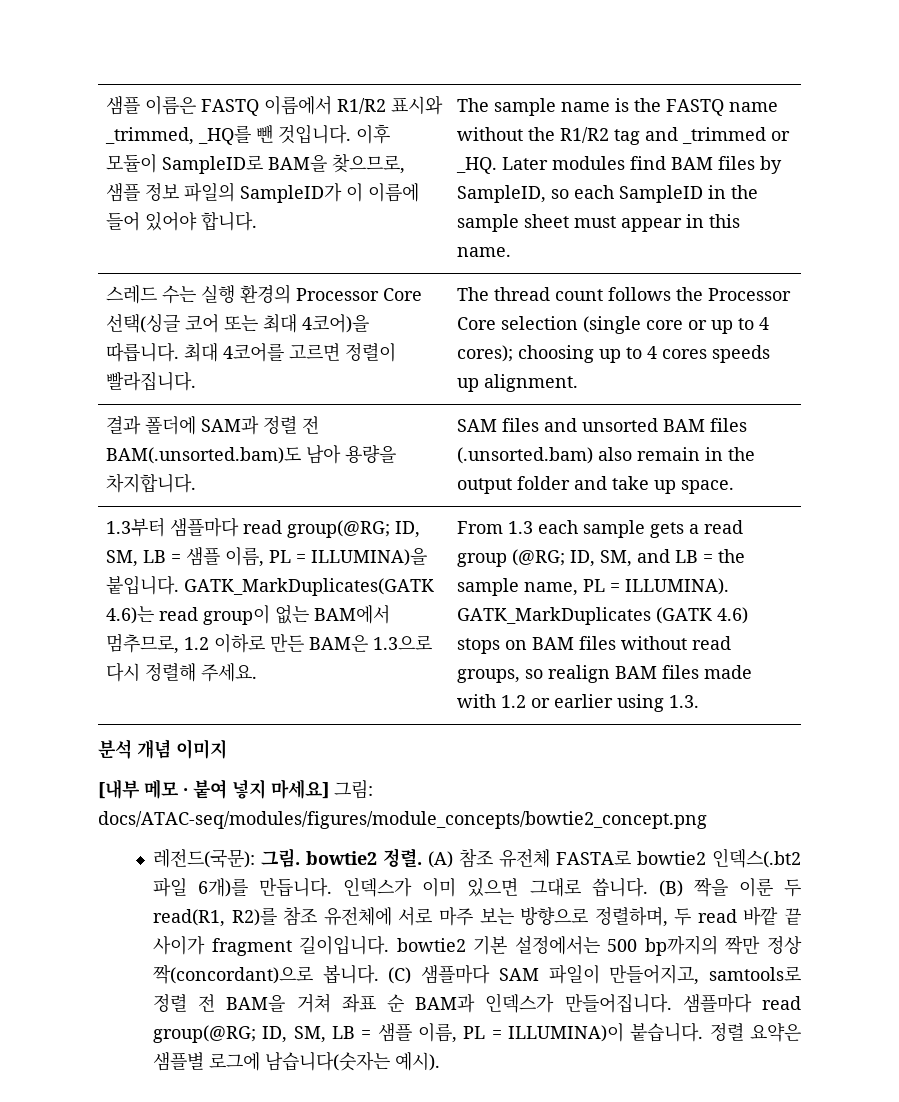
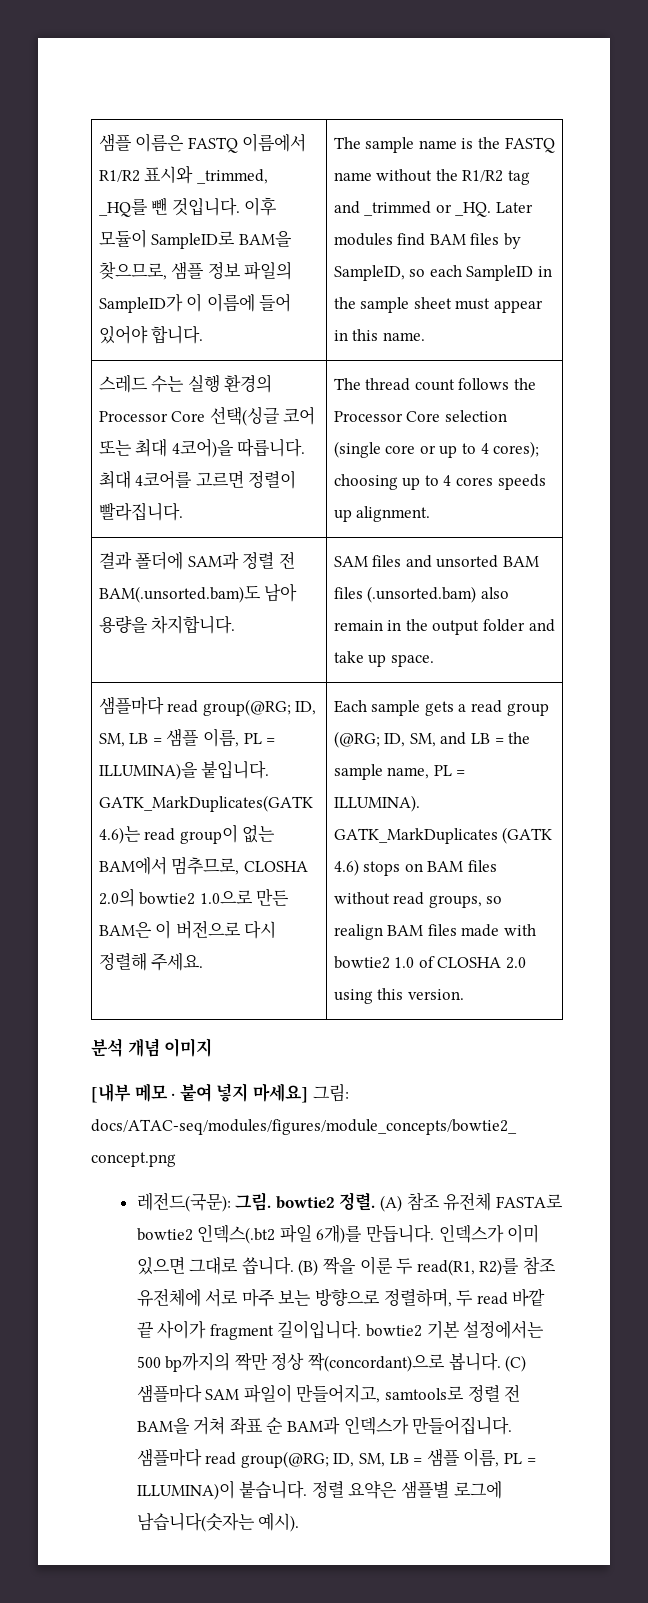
[105,517,165,537] 1.3부터 -> (434, 660) none
[183,634,432,653] 1.2 이하로 만든 BAM은 1.3으로 -> [243,861,308,872] [98,888,290,907] [98,920,241,939] CLOSHA 2.0의 bowtie2 1.0으로 만든 BAM은 이 버전으로
[456,520,578,534] From 1.3 each -> [333,700,367,713] Each
[500,694,699,712] 1.2 or earlier using 1.3. -> [333,956,527,969] [333,988,464,1004] bowtie2 1.0 of CLOSHA 2.0 using this version.

